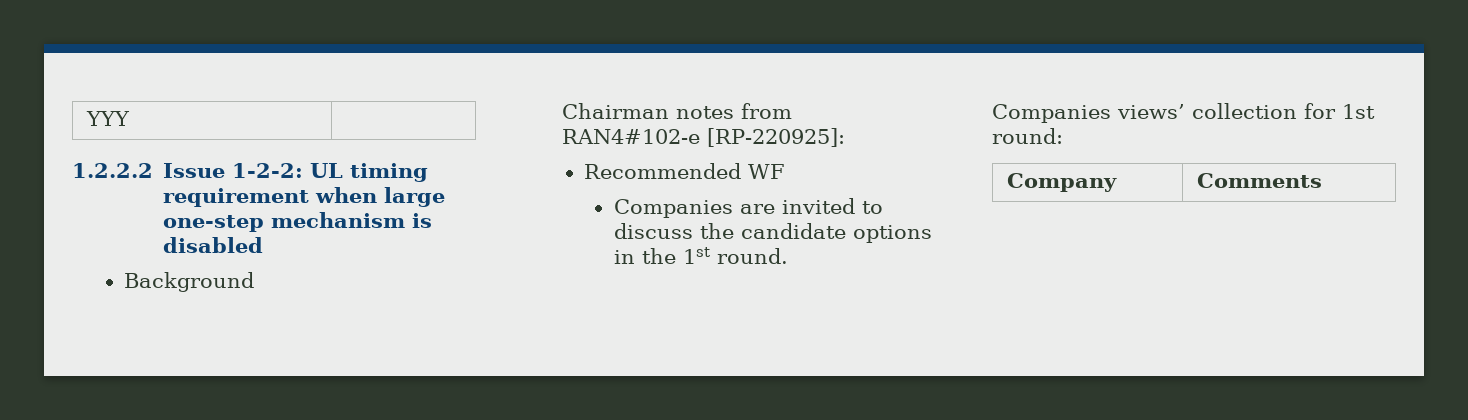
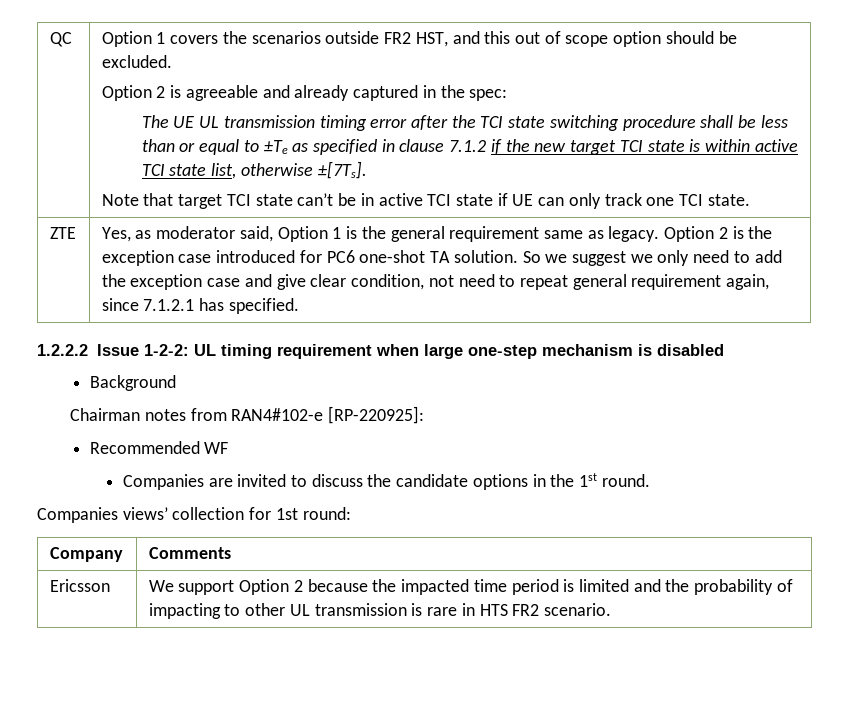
[86,111,131,126] YYY | -> [49,32,72,47] [101,31,737,47] [101,55,172,68] [101,85,508,101] [141,115,788,131] [141,139,798,155] [141,161,367,179] [101,193,750,209] [49,227,76,239] [101,226,773,242] [101,250,782,266] [101,274,770,290] [101,298,299,314] QC | Option 1 covers the scenarios outside FR2 HST, and this out of scope option should be excluded. // Option 2 is agreeable and already captured in the spec: // The UE UL transmission timing error after the TCI state switching procedure shall be less than or equal to ±Te as specified in clause 7.1.2 if the new target TCI state is within active TCI state list, otherwise ±[7Ts]. // Note that target TCI state can’t be in active TCI state if UE can only track one TCI state. // ZTE | Yes, as moderator said, Option 1 is the general requirement same as legacy. Option 2 is the exception case introduced for PC6 one-shot TA solution. So we suggest we only need to add the exception case and give clear condition, not need to repeat general requirement again, since 7.1.2.1 has specified.
(1323, 180) none -> [49,579,110,592] [148,579,793,595] [148,603,611,619] // Ericsson | We support Option 2 because the impacted time period is limited and the probability of impacting to other UL transmission is rare in HTS FR2 scenario.

